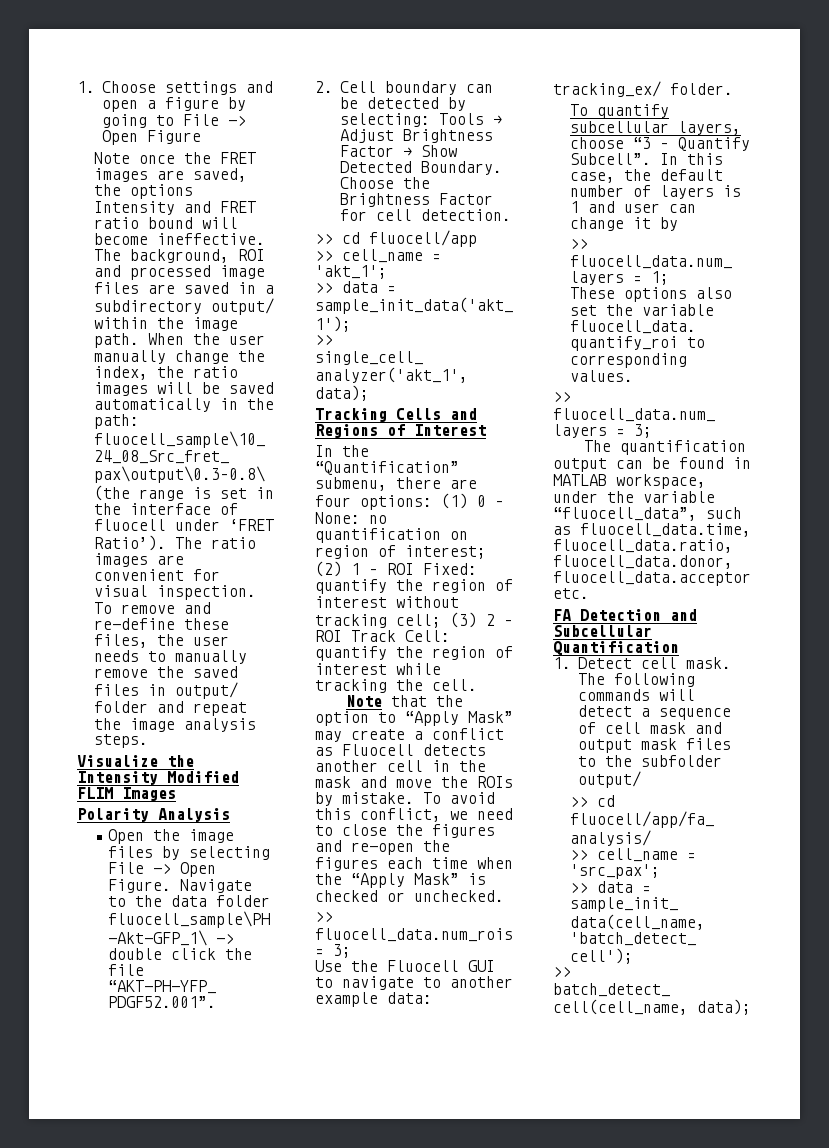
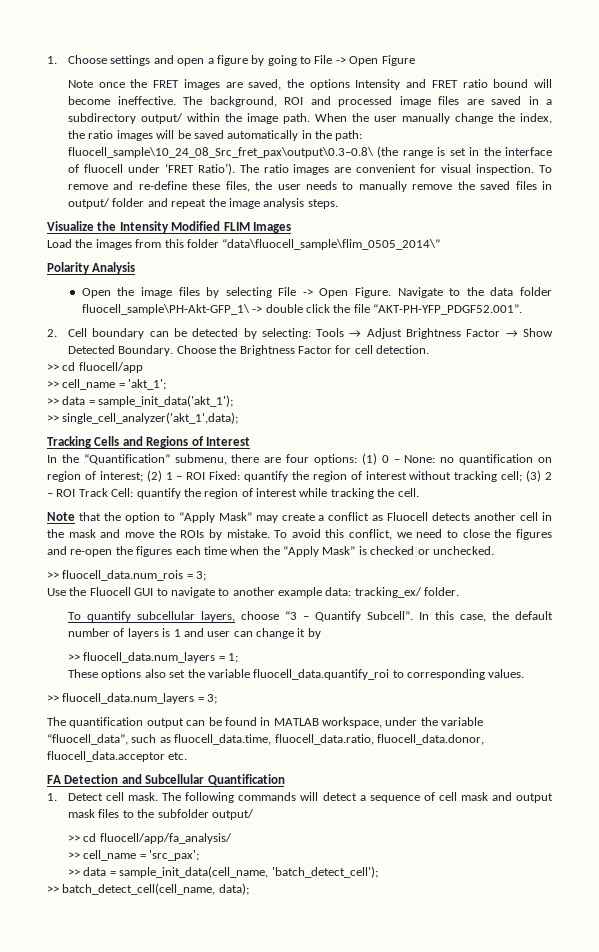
(176, 794) none -> [47,239,441,250] // Load the images from this folder “data\fluocell_sample\flim_0505_2014\”

